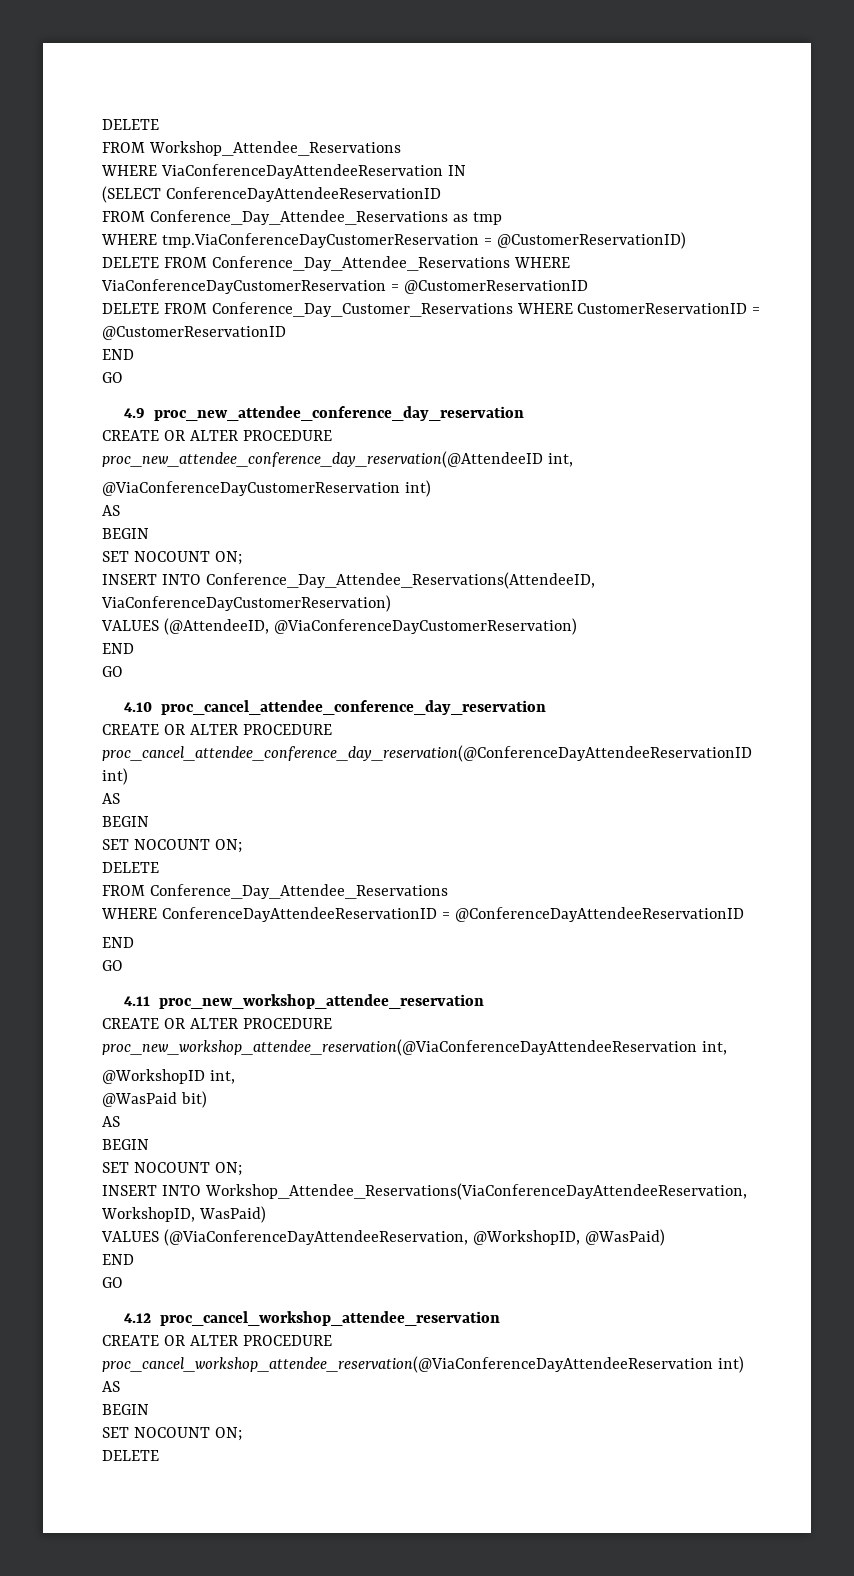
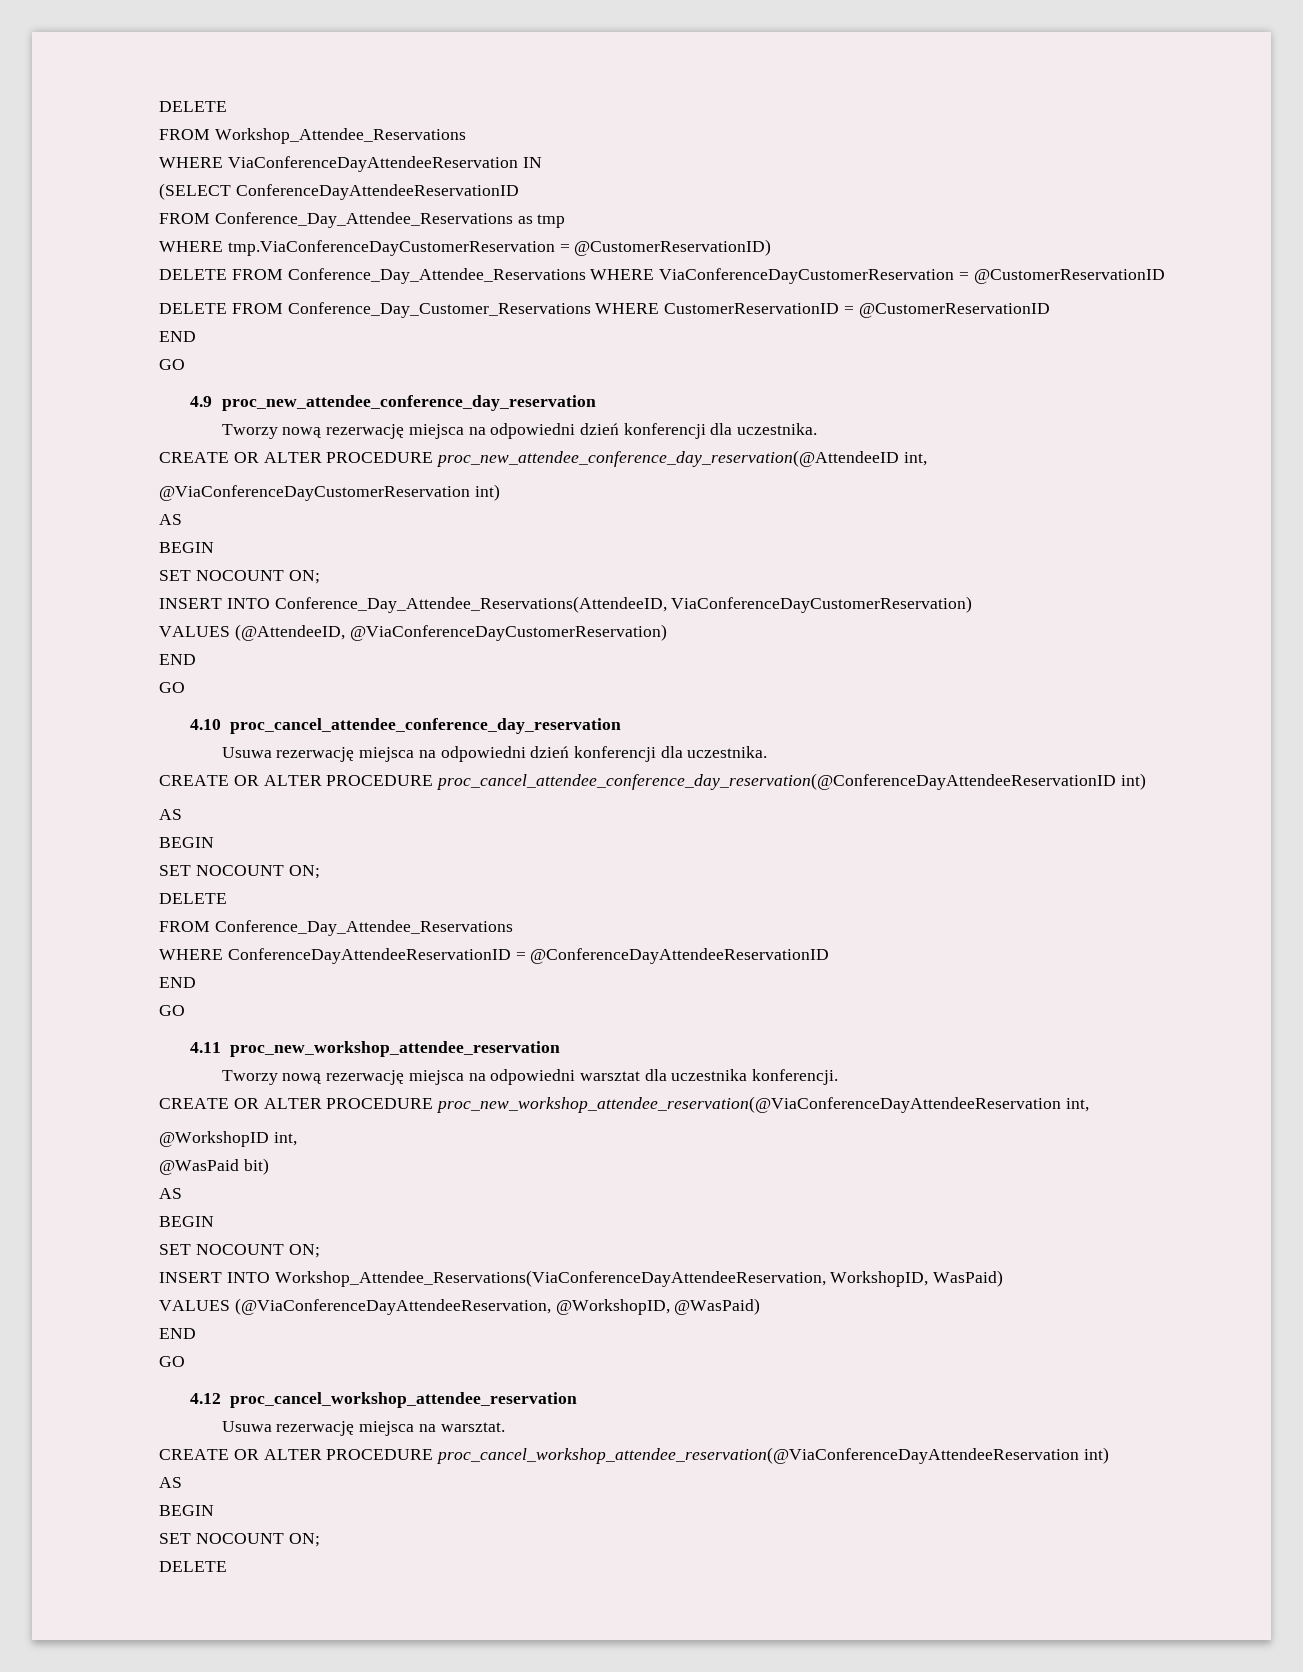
(524, 413) none -> [221,423,818,439] // Tworzy nową rezerwację miejsca na odpowiedni dzień konferencji dla uczestnika.
(546, 707) none -> [221,746,768,762] // Usuwa rezerwację miejsca na odpowiedni dzień konferencji dla uczestnika.
(484, 1001) none -> [221,1069,839,1085] // Tworzy nową rezerwację miejsca na odpowiedni warsztat dla uczestnika konferencji.
(500, 1318) none -> [221,1421,505,1436] // Usuwa rezerwację miejsca na warsztat.

